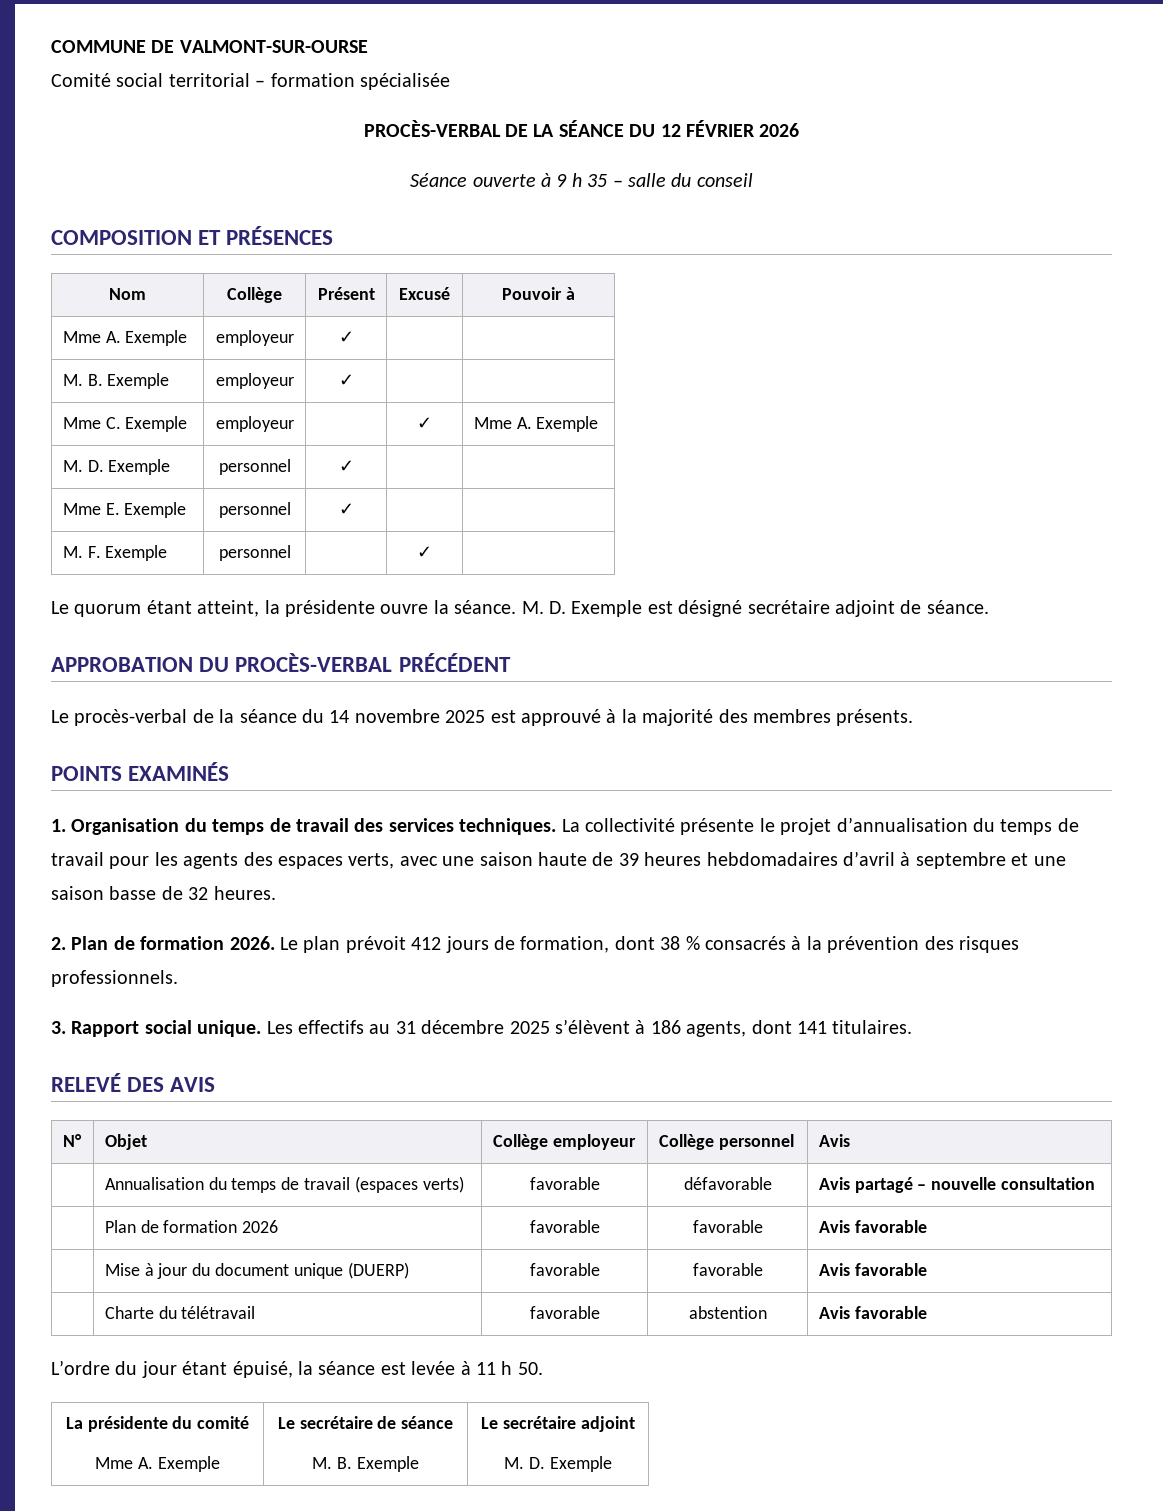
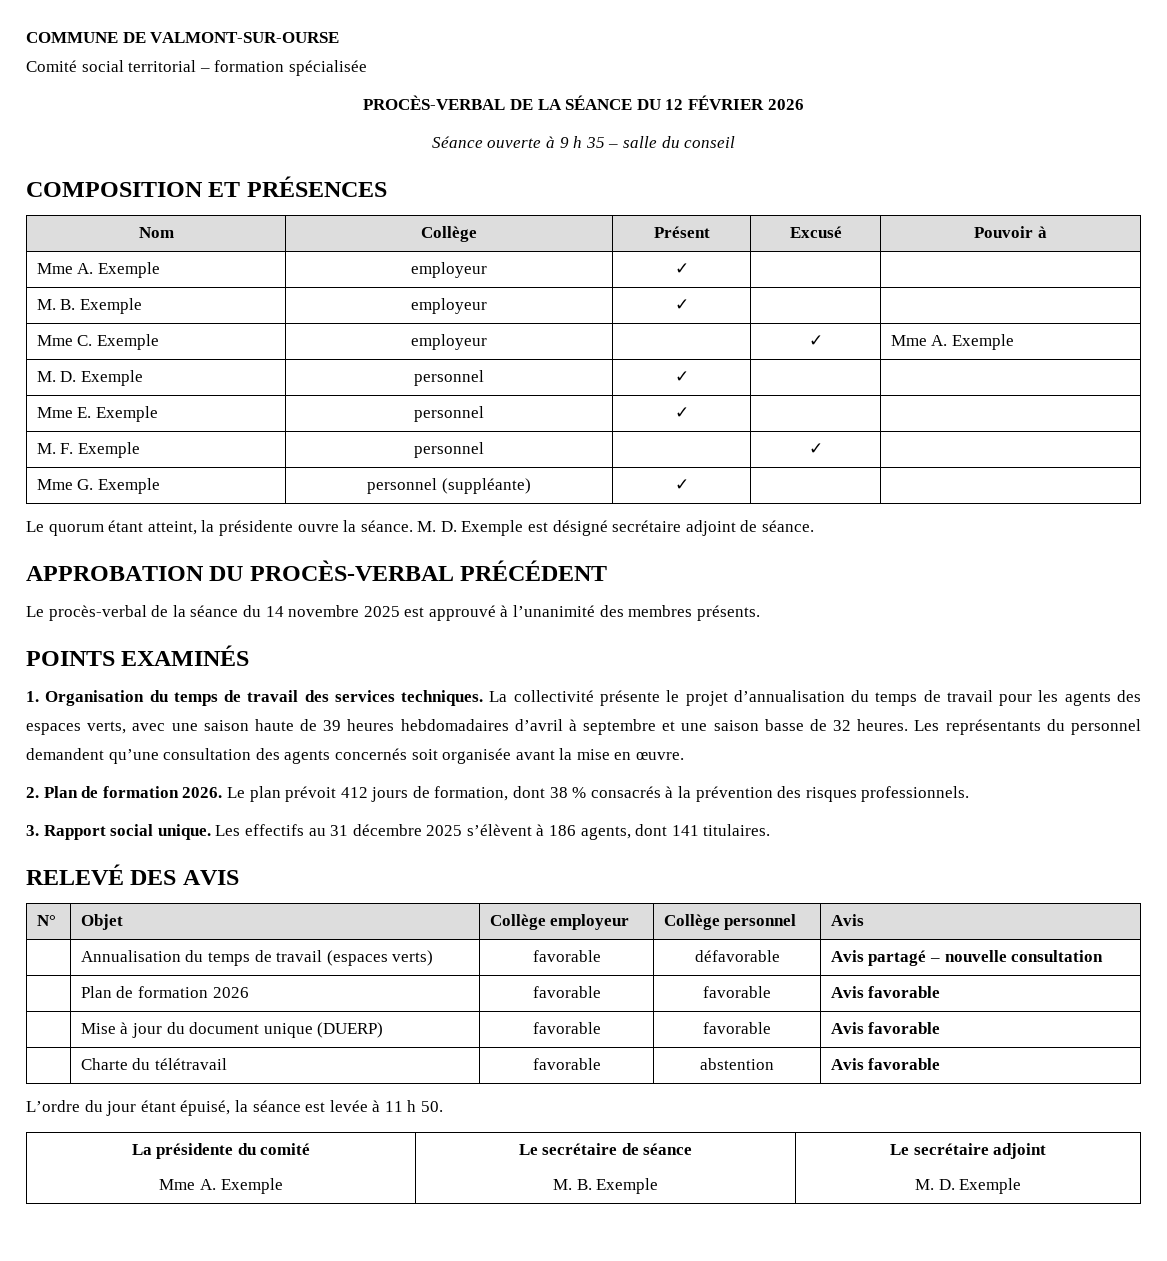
(432, 552) none -> [36,478,161,494] [367,478,531,494] [674,479,689,490] // Mme G. Exemple | personnel (suppléante) | ✓ | |
[621,709,714,726] la majorité -> [513,605,596,617] l’unanimité
(276, 893) none -> [914,719,1141,735] [26,748,685,764] Les représentants du personnel demandent qu’une consultation des agents concernés soit organisée avant la mise en œuvre.

